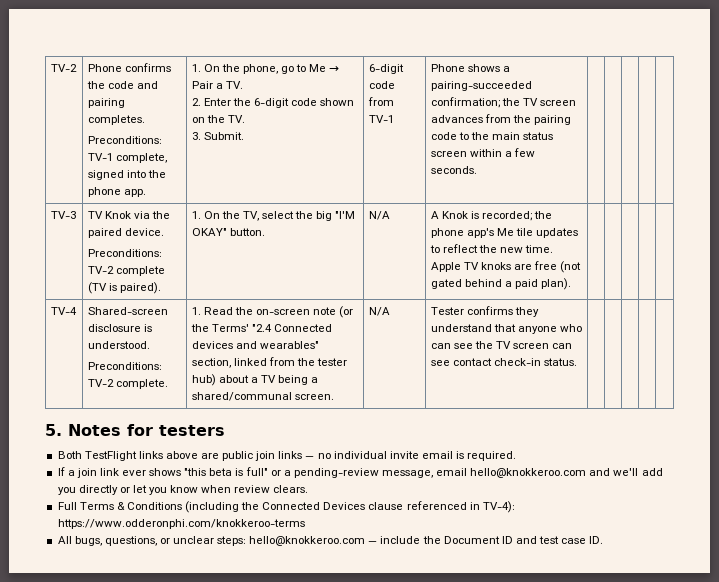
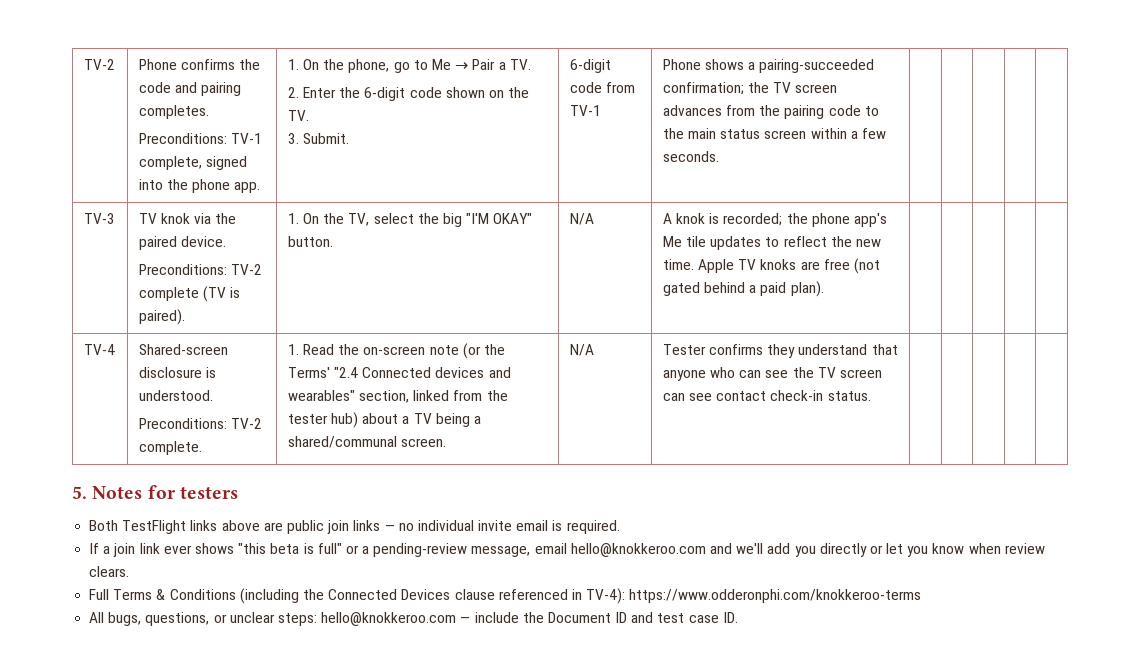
[104,211,131,219] Knok -> [161,213,191,224] knok
[441,211,468,219] Knok -> [676,213,706,224] knok

